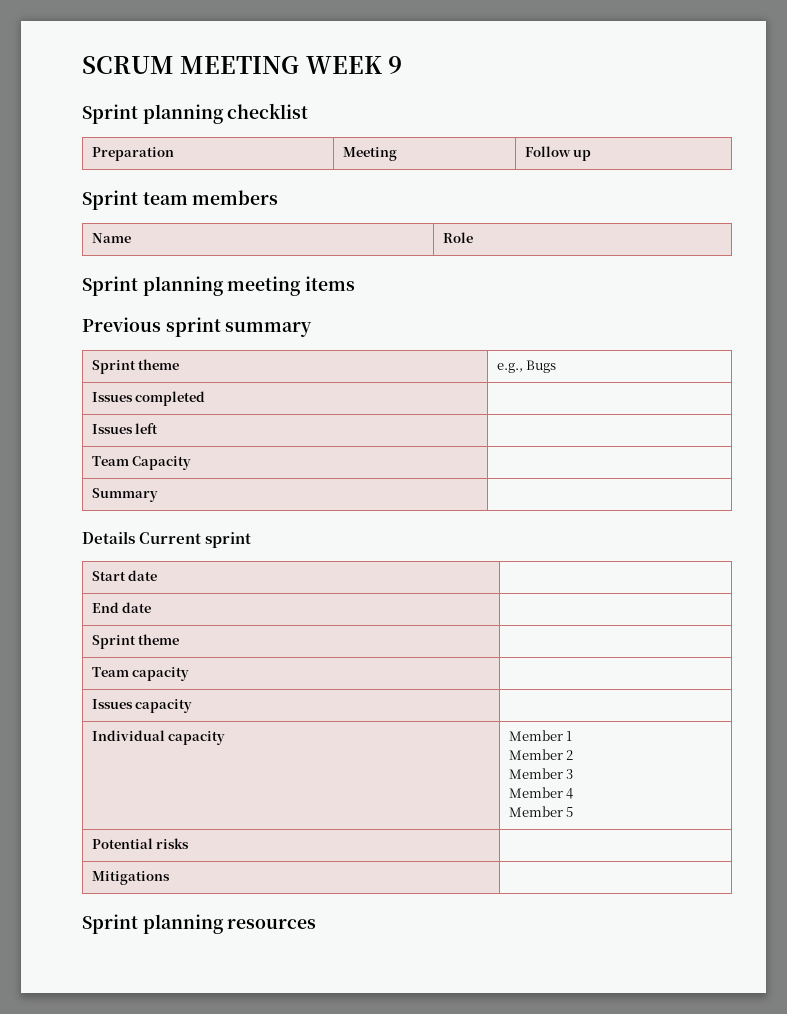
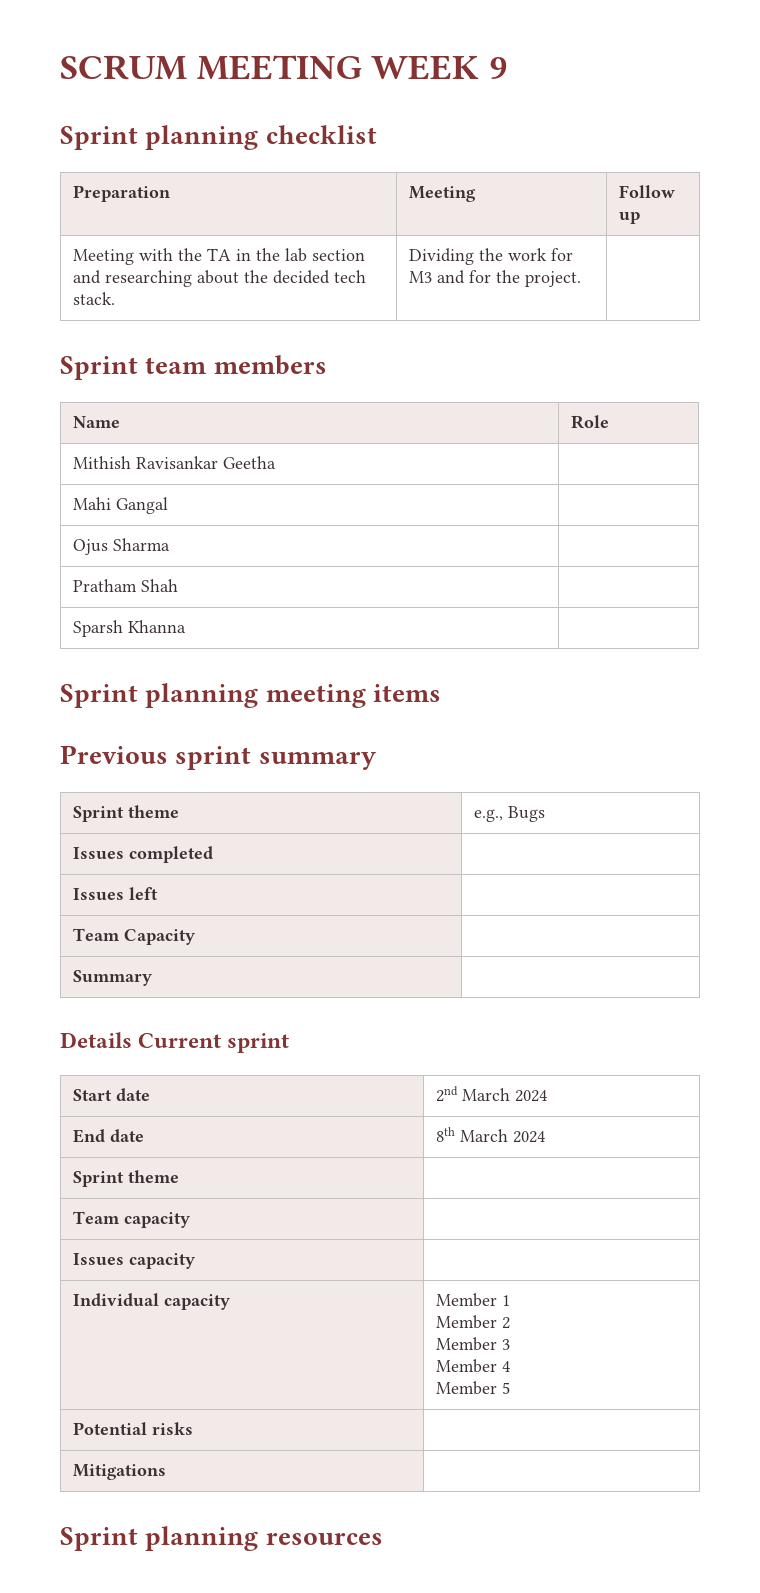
(592, 155) none -> [73,248,366,265] [73,270,367,287] [73,292,116,305] [409,248,574,265] [409,270,582,287] // Meeting with the TA in the lab section and researching about the decided tech stack. | Dividing the work for M3 and for the project. |
(473, 237) none -> [73,456,277,469] [73,497,169,514] [73,538,171,555] [73,579,179,592] [73,620,187,637] // Mithish Ravisankar Geetha | // Mahi Gangal | // Ojus Sharma | // Pratham Shah | // Sparsh Khanna |
(158, 575) none -> [436,1086,548,1102] 2nd March 2024
(152, 607) none -> [436,1127,546,1143] 8th March 2024

